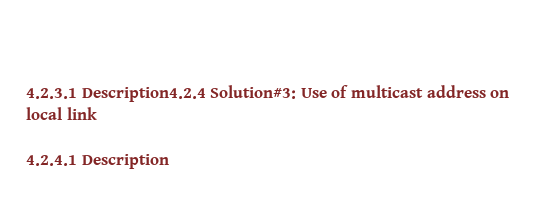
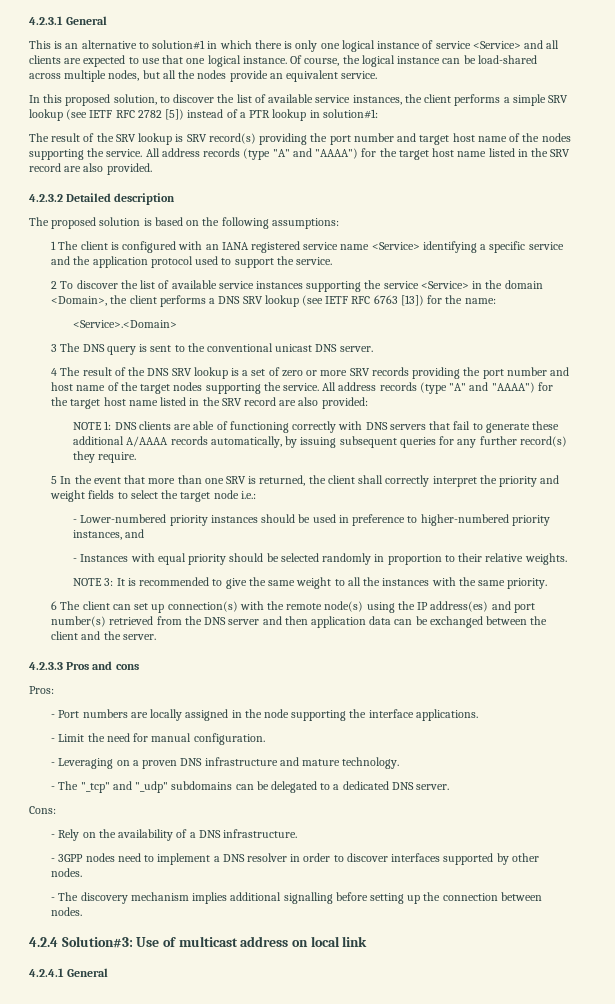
[81,87,206,102] Description4.2.4 -> [66,16,108,25] [29,40,560,52] [29,55,537,67] [29,70,378,82] [29,94,569,106] [29,109,378,121] [29,133,571,145] [29,148,571,160] [29,163,152,175] [29,193,176,205] [29,217,339,229] [51,241,564,253] [51,256,333,268] [51,280,543,292] [51,295,496,307] [73,320,178,328] [51,343,373,355] [51,367,570,379] [51,382,553,394] [51,397,368,409] [73,421,560,433] [73,436,567,448] [73,451,137,463] [51,475,560,487] [50,490,256,502] [73,514,550,526] [73,529,145,540] [73,553,567,565] [73,577,548,589] [51,601,535,613] [51,616,548,628] [51,631,156,640] [29,661,139,670] [29,686,54,694] [51,709,478,721] [51,733,265,745] [51,757,400,769] [51,781,450,793] [29,806,56,814] [51,829,298,841] [51,853,539,865] [51,868,83,877] [51,892,542,904] [51,907,83,916] [29,937,58,947] General // This is an alternative to solution#1 in which there is only one logical instance of service <Service> and all clients are expected to use that one logical instance. Of course, the logical instance can be load-shared across multiple nodes, but all the nodes provide an equivalent service. // In this proposed solution, to discover the list of available service instances, the client performs a simple SRV lookup (see IETF RFC 2782 [5]) instead of a PTR lookup in solution#1: // The result of the SRV lookup is SRV record(s) providing the port number and target host name of the nodes supporting the service. All address records (type "A" and "AAAA") for the target host name listed in the SRV record are also provided. // 4.2.3.2 Detailed description // The proposed solution is based on the following assumptions: // 1 The client is configured with an IANA registered service name <Service> identifying a specific service and the application protocol used to support the service. // 2 To discover the list of available service instances supporting the service <Service> in the domain <Domain>, the client performs a DNS SRV lookup (see IETF RFC 6763 [13]) for the name: // <Service>.<Domain> // 3 The DNS query is sent to the conventional unicast DNS server. // 4 The result of the DNS SRV lookup is a set of zero or more SRV records providing the port number and host name of the target nodes supporting the service. All address records (type "A" and "AAAA") for the target host name listed in the SRV record are also provided: // NOTE 1: DNS clients are able of functioning correctly with DNS servers that fail to generate these additional A/AAAA records automatically, by issuing subsequent queries for any further record(s) they require. // 5 In the event that more than one SRV is returned, the client shall correctly interpret the priority and weight fields to select the target node i.e.: // - Lower-numbered priority instances should be used in preference to higher-numbered priority instances, and // - Instances with equal priority should be selected randomly in proportion to their relative weights. // NOTE 3: It is recommended to give the same weight to all the instances with the same priority. // 6 The client can set up connection(s) with the remote node(s) using the IP address(es) and port number(s) retrieved from the DNS server and then application data can be exchanged between the client and the server. // 4.2.3.3 Pros and cons // Pros: // - Port numbers are locally assigned in the node supporting the interface applications. // - Limit the need for manual configuration. // - Leveraging on a proven DNS infrastructure and mature technology. // - The "_tcp" and "_udp" subdomains can be delegated to a dedicated DNS server. // Cons: // - Rely on the availability of a DNS infrastructure. // - 3GPP nodes need to implement a DNS resolver in order to discover interfaces supported by other nodes. // - The discovery mechanism implies additional signalling before setting up the connection between nodes. // 4.2.4
[81,154,169,169] Description -> [67,968,109,977] General

